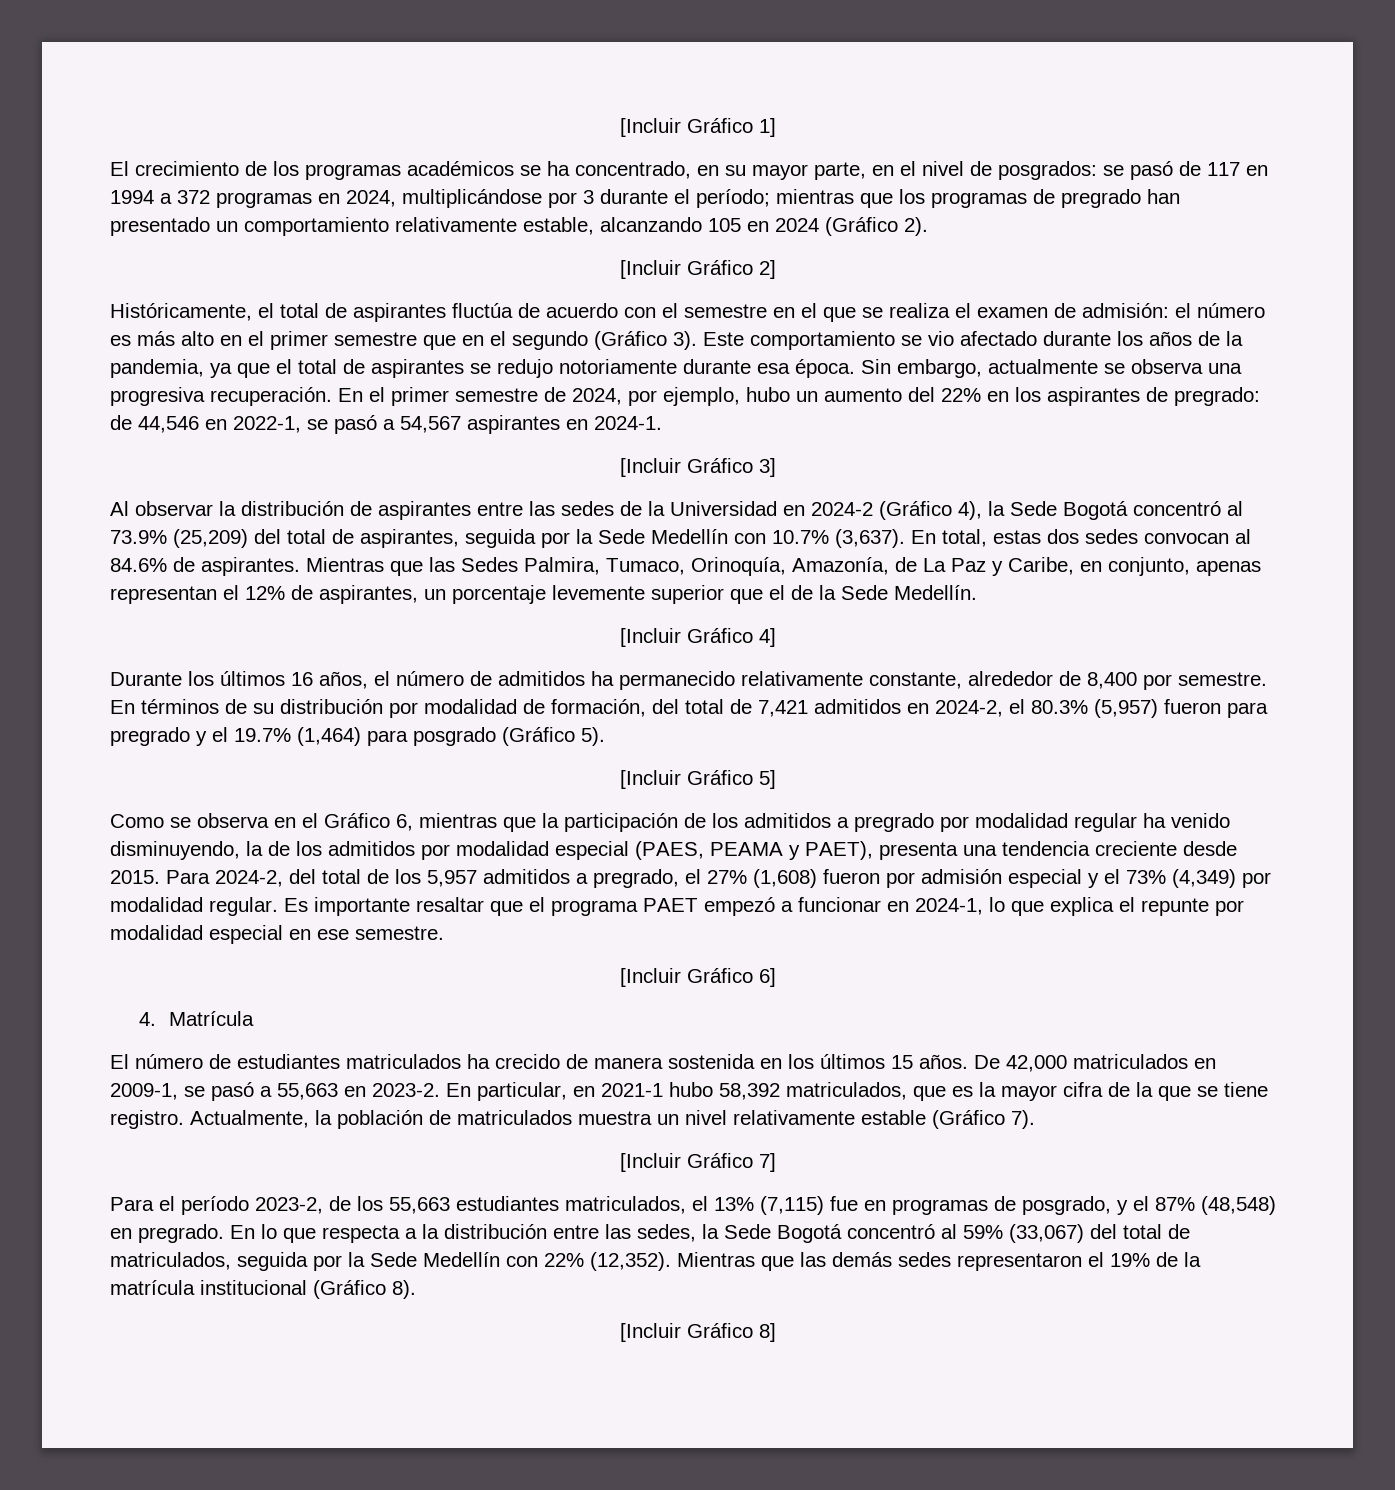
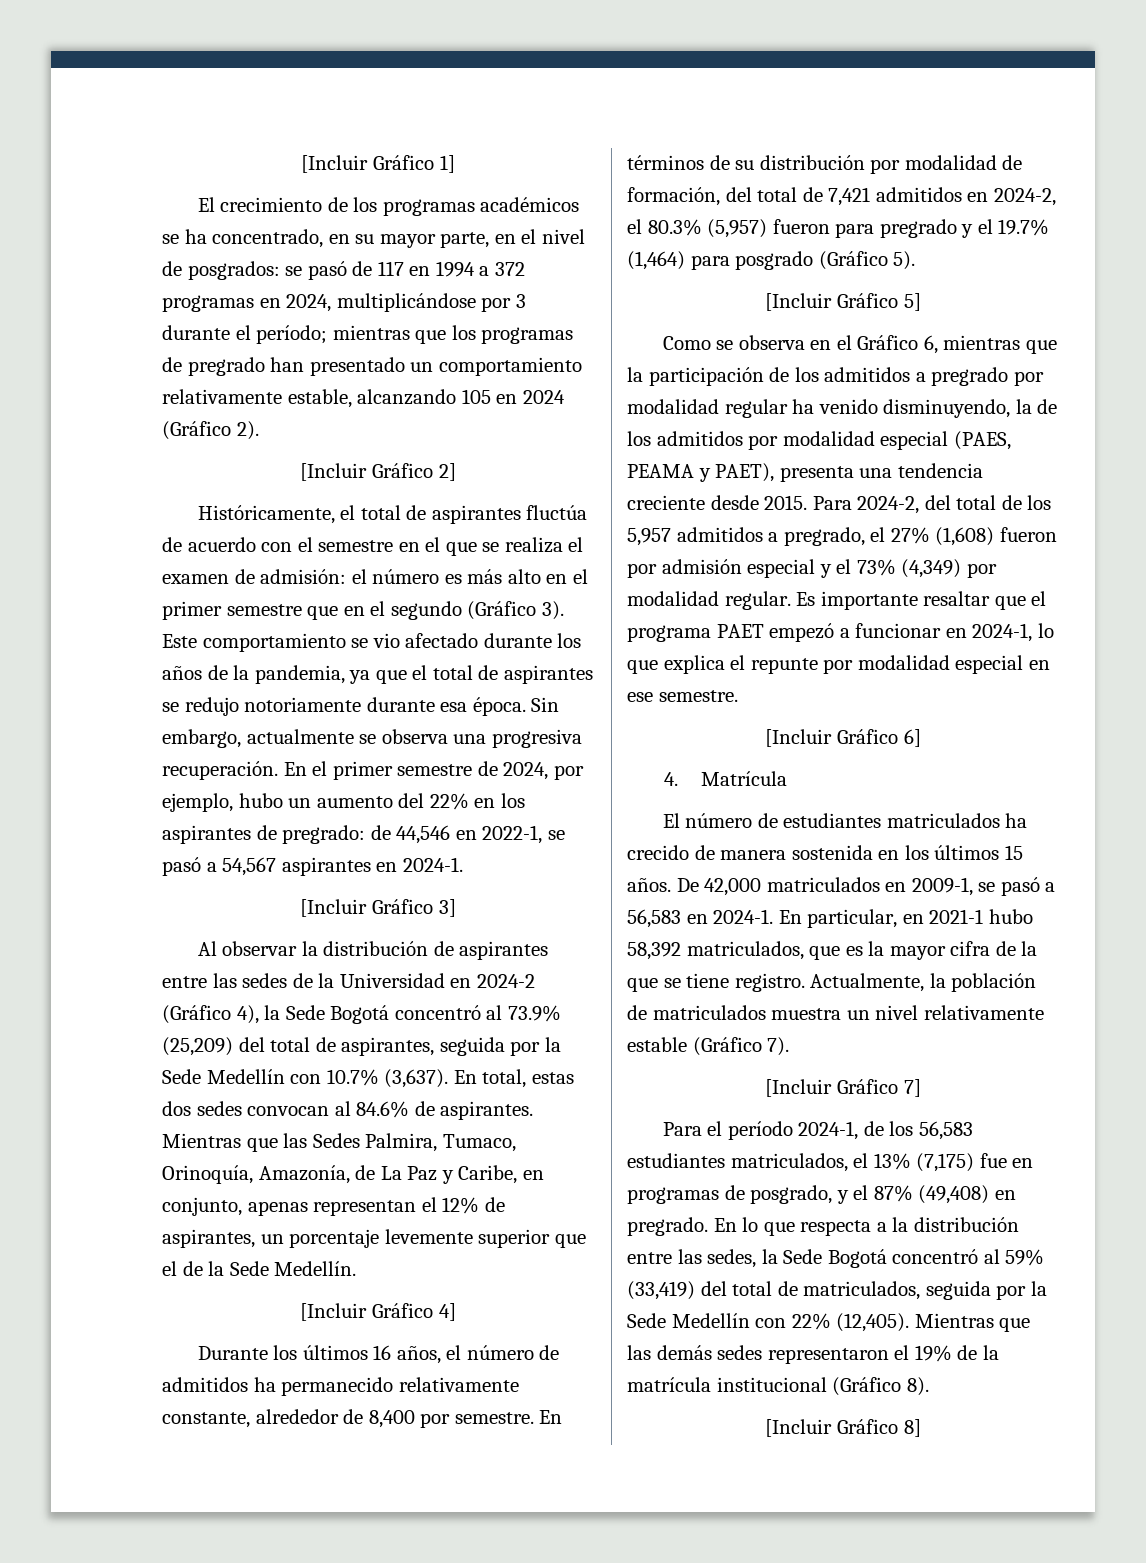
[277,1083,440,1100] 55,663 en 2023-2. -> [627,909,774,928] 56,583 en 2024-1.
[255,1196,450,1214] 2023-2, de los 55,663 -> [798,1121,973,1140] 2024-1, de los 56,583
[760,1196,824,1215] (7,115) -> [916,1153,975,1172] (7,175)
[1201,1196,1276,1215] (48,548) -> [918,1185,990,1204] (49,408)
[1009,1224,1084,1243] (33,067) -> [627,1281,695,1300] (33,419)
[590,1252,671,1271] (12,352). -> [836,1313,910,1332] (12,405).

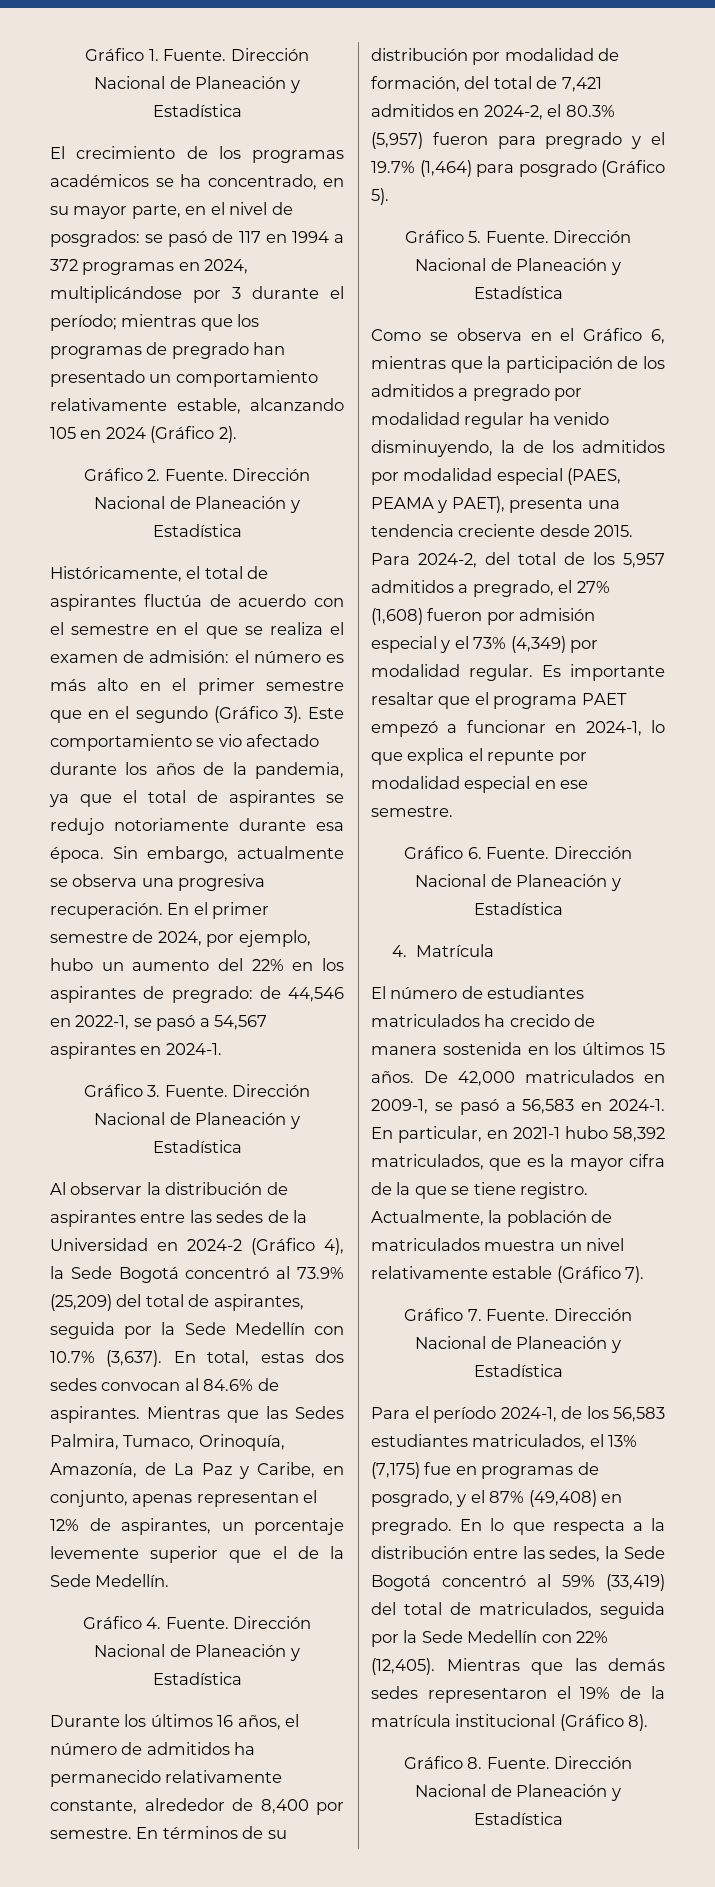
[301,155,455,173] [Incluir Gráfico 1] -> [85,48,309,61] [94,76,300,93] [152,104,242,117] Gráfico 1. Fuente. Dirección Nacional de Planeación y Estadística
[300,463,456,481] [Incluir Gráfico 2] -> [83,468,311,481] [94,496,300,513] [152,524,242,537] Gráfico 2. Fuente. Dirección Nacional de Planeación y Estadística
[300,899,456,917] [Incluir Gráfico 3] -> [83,1084,311,1097] [94,1112,300,1129] [152,1140,242,1153] Gráfico 3. Fuente. Dirección Nacional de Planeación y Estadística
[300,1303,456,1321] [Incluir Gráfico 4] -> [82,1616,312,1629] [94,1644,300,1661] [152,1672,242,1685] Gráfico 4. Fuente. Dirección Nacional de Planeación y Estadística
[765,293,921,311] [Incluir Gráfico 5] -> [404,230,632,243] [415,258,621,275] [473,286,563,299] Gráfico 5. Fuente. Dirección Nacional de Planeación y Estadística
[765,729,921,747] [Incluir Gráfico 6] -> [404,846,632,859] [415,874,621,891] [473,902,563,915] Gráfico 6. Fuente. Dirección Nacional de Planeación y Estadística
[765,1079,921,1097] [Incluir Gráfico 7] -> [404,1308,632,1321] [415,1336,621,1353] [473,1364,563,1377] Gráfico 7. Fuente. Dirección Nacional de Planeación y Estadística
[765,1419,921,1437] [Incluir Gráfico 8] -> [403,1756,633,1769] [415,1784,621,1801] [473,1812,563,1825] Gráfico 8. Fuente. Dirección Nacional de Planeación y Estadística

